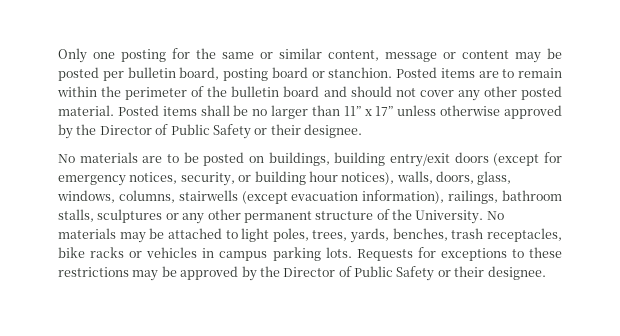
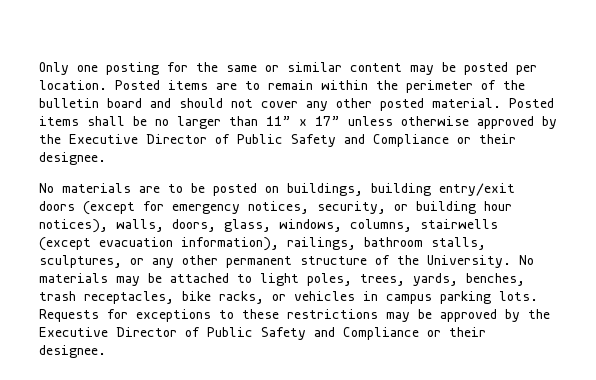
[328,50,456,62] content, message or -> (342, 67) none
[127,67,393,81] bulletin board, posting board or stanchion. -> [39,80,107,90] location.
[99,124,251,139] Director of Public Safety -> [69,134,449,147] Executive Director of Public Safety and Compliance
[97,209,163,223] sculptures -> [39,255,122,268] sculptures,
[90,247,125,258] racks -> [219,291,264,304] racks,
[283,266,435,281] Director of Public Safety -> [39,327,419,340] Executive Director of Public Safety and Compliance

